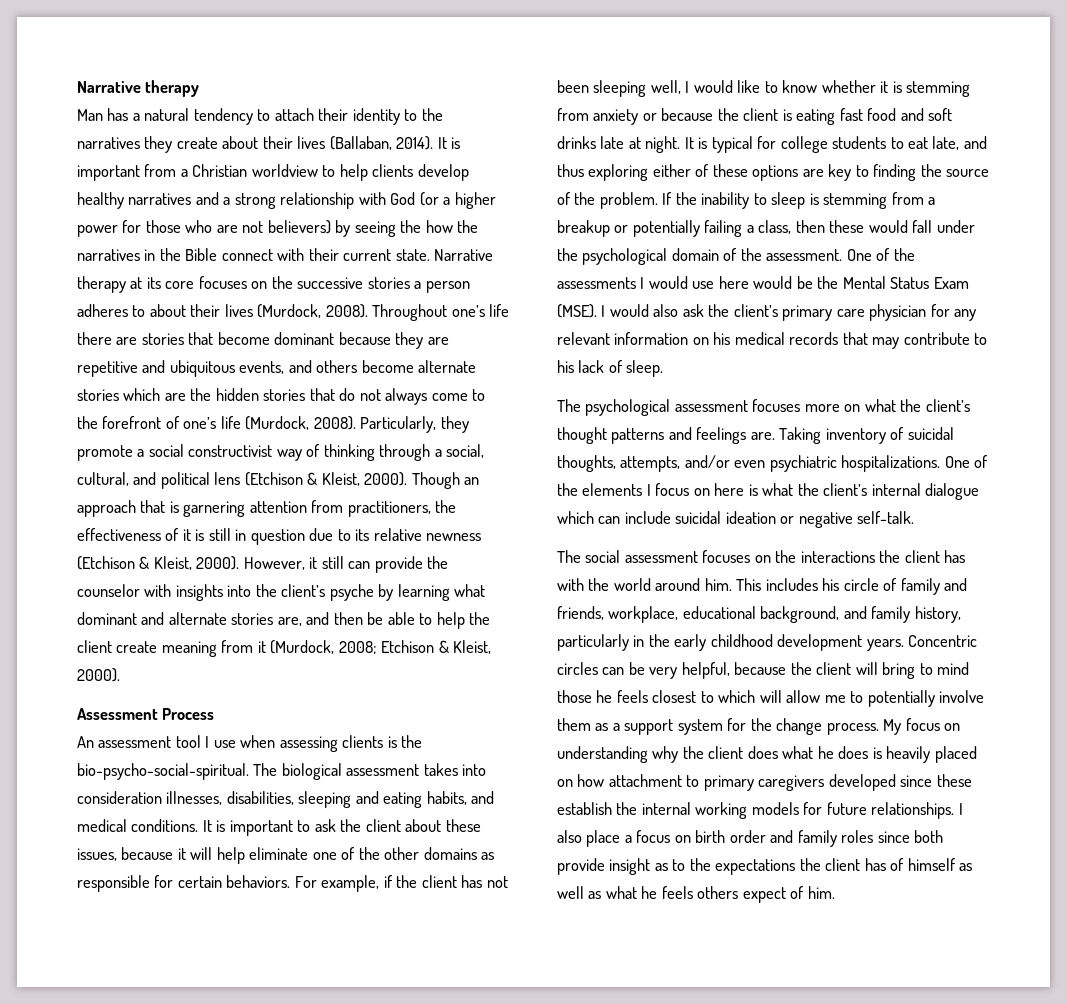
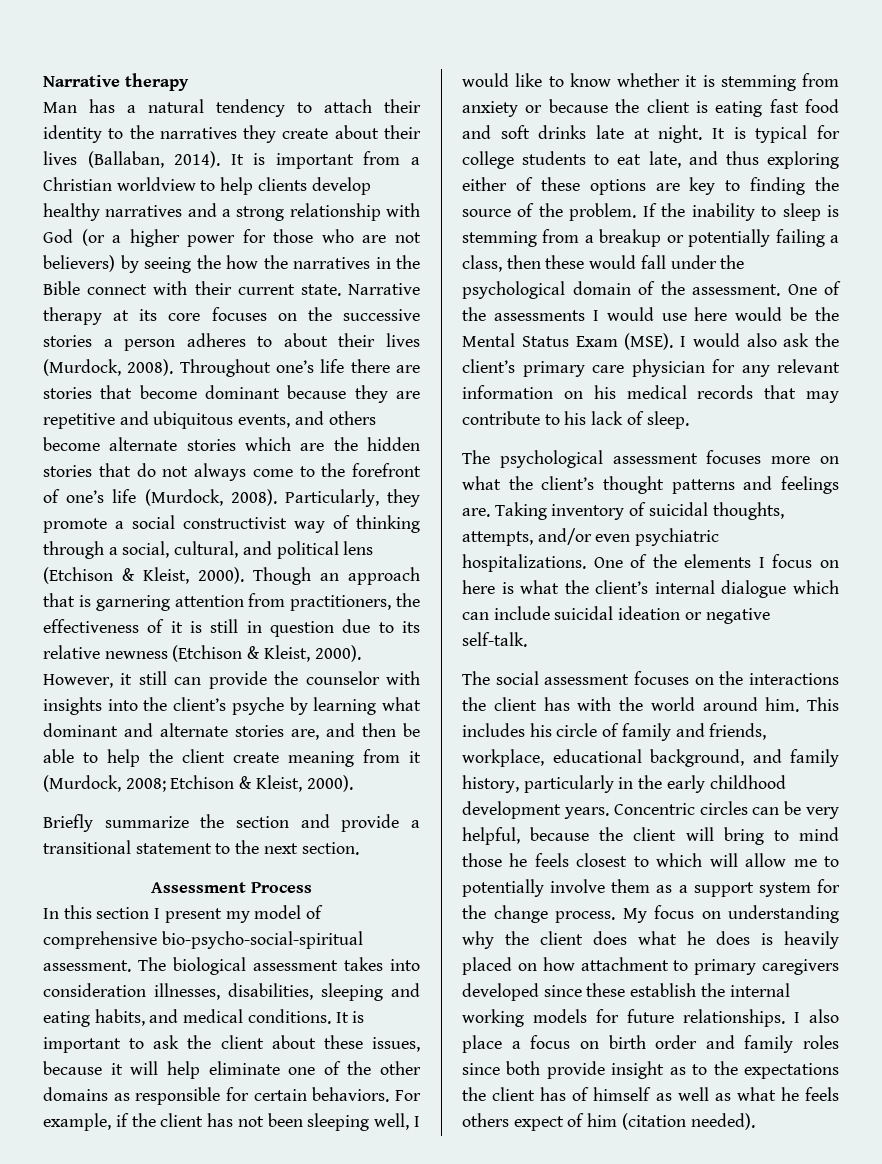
[77,708,215,720] [77,735,423,752] [77,763,249,780] Assessment Process // An assessment tool I use when assessing clients is the bio-psycho-social-spiritual. -> [43,814,420,832] [43,840,359,855] [151,882,312,893] [43,905,324,923] [43,931,363,949] [43,960,131,972] Briefly summarize the section and provide a transitional statement to the next section. // Assessment Process // In this section I present my model of comprehensive bio-psycho-social-spiritual assessment.
[807,886,835,899] him. -> [587,1113,755,1130] him (citation needed).

